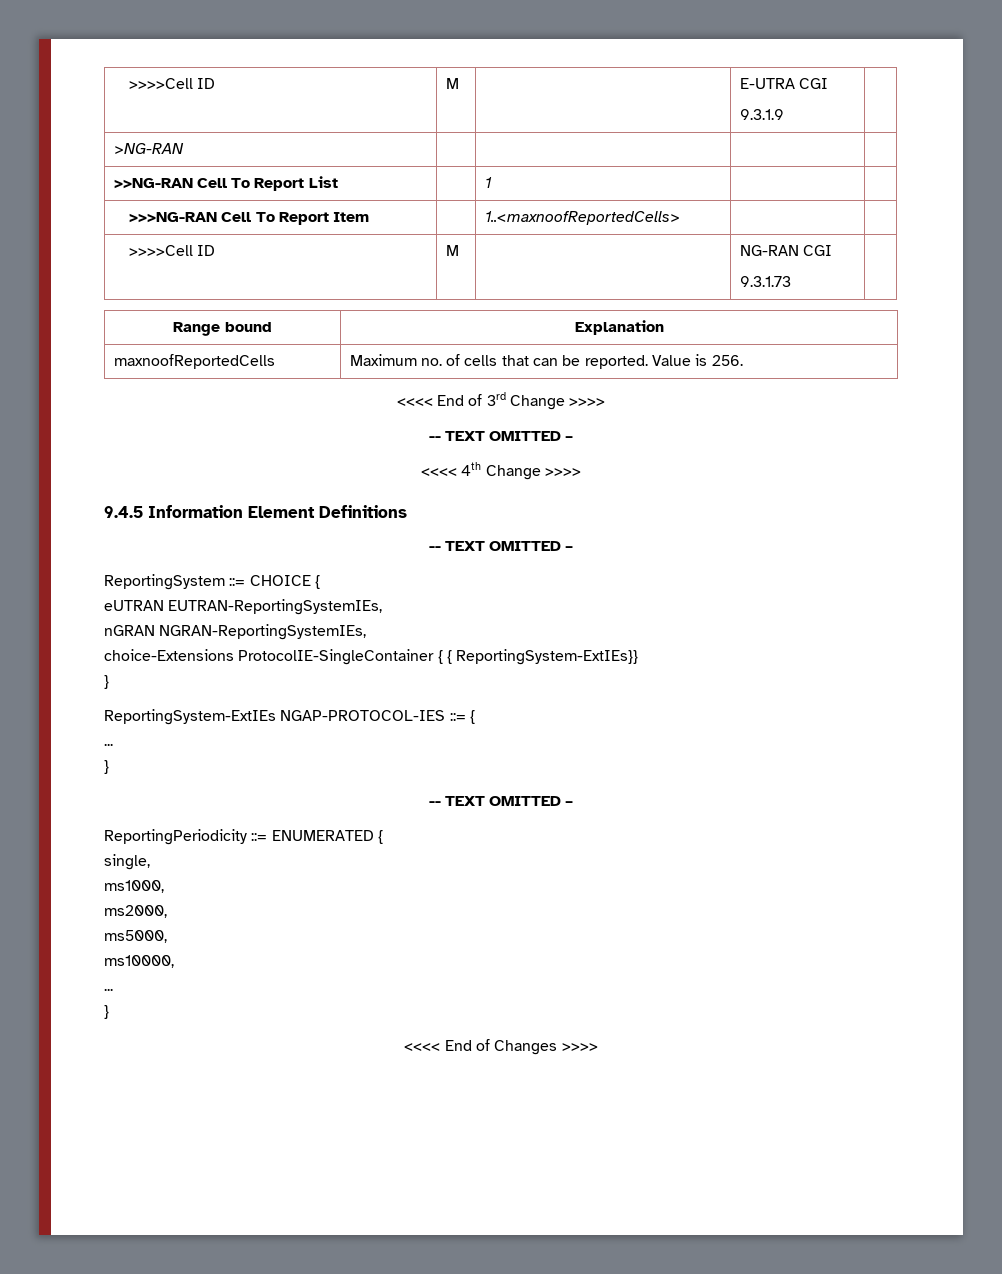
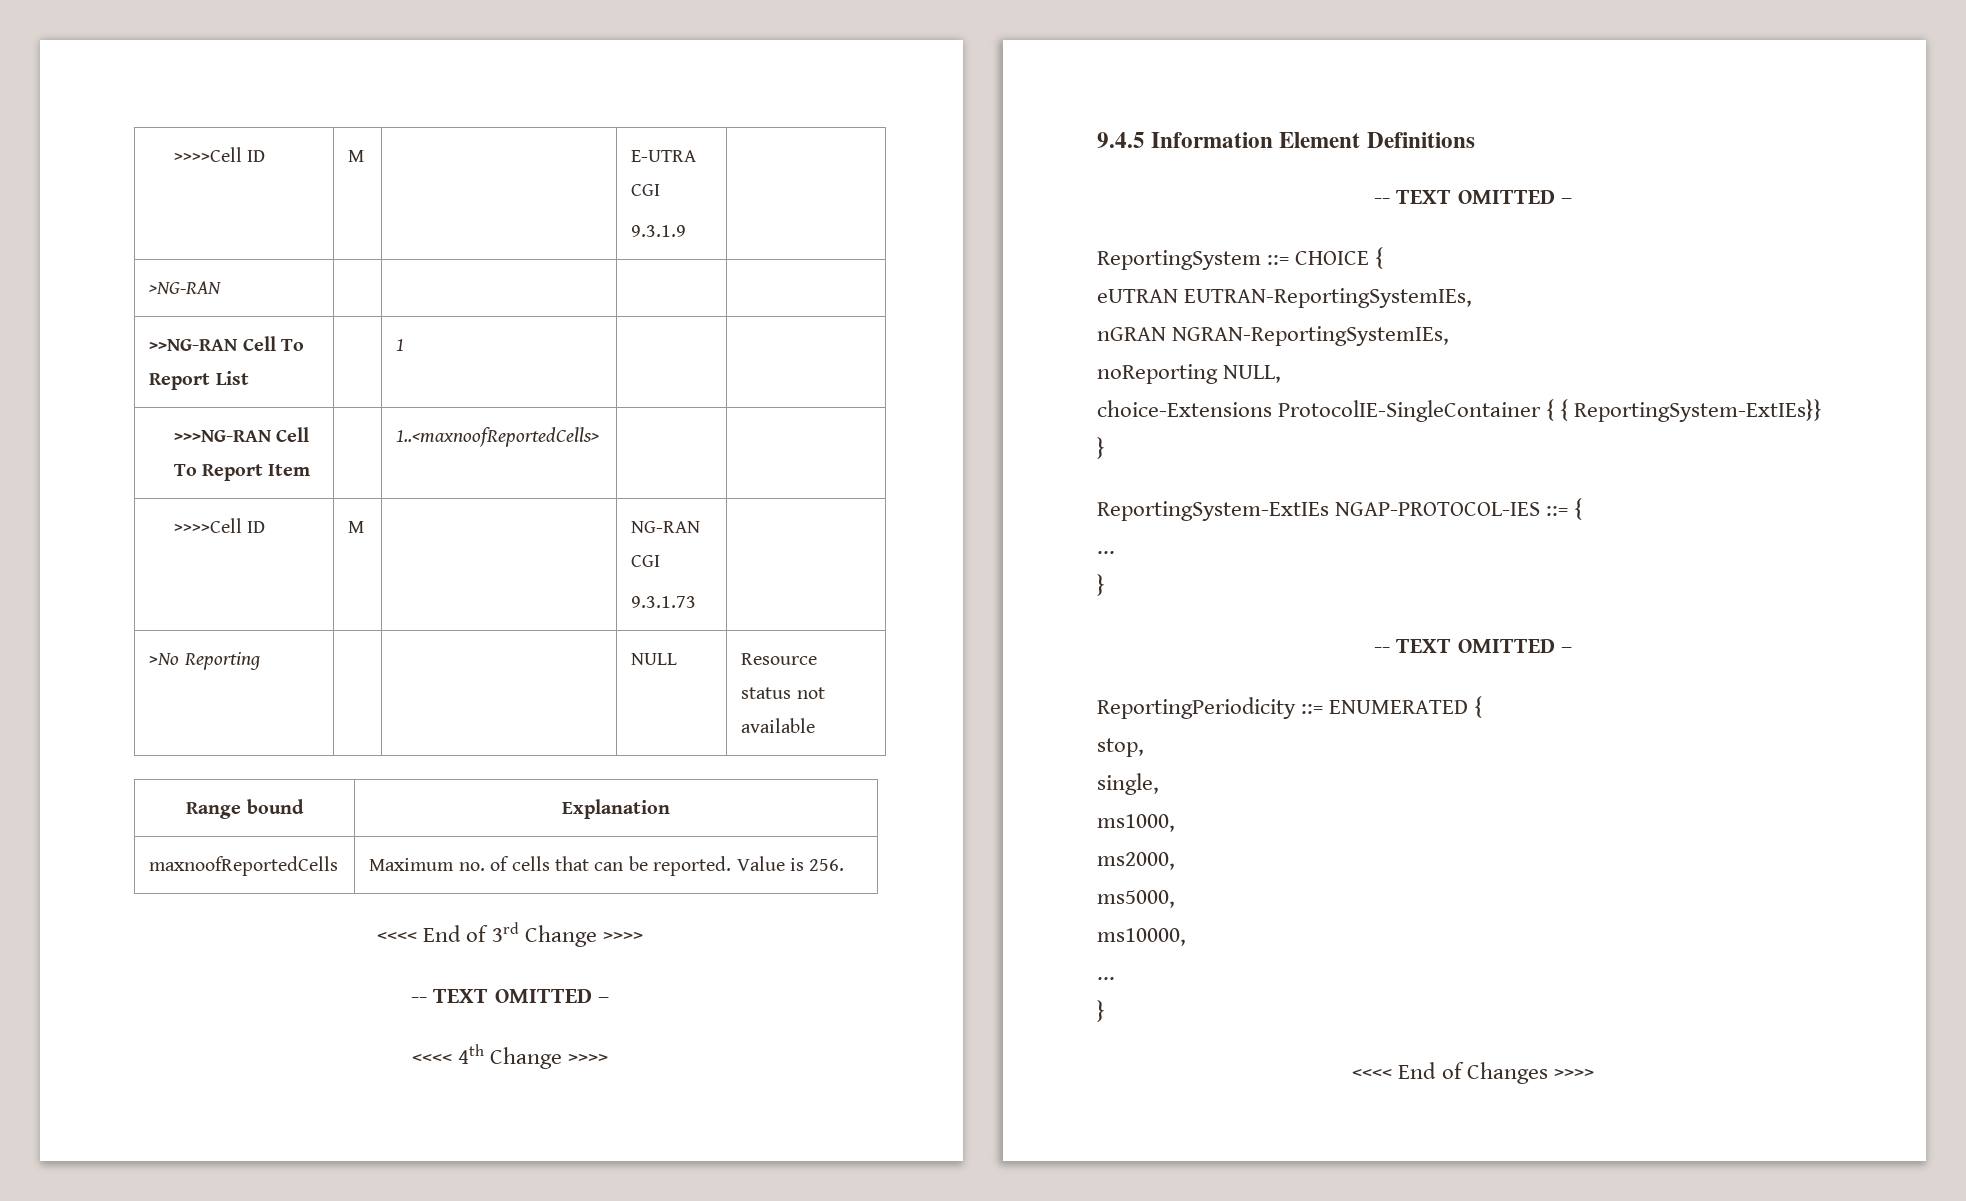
(791, 281) none -> [149,652,260,670] [631,653,678,665] [741,653,818,665] [741,687,825,699] [741,718,816,733] // >No Reporting | | | NULL | Resource status not available
(367, 632) none -> [1097,364,1282,384] // noReporting NULL,
(383, 837) none -> [1097,738,1144,757] // stop,

